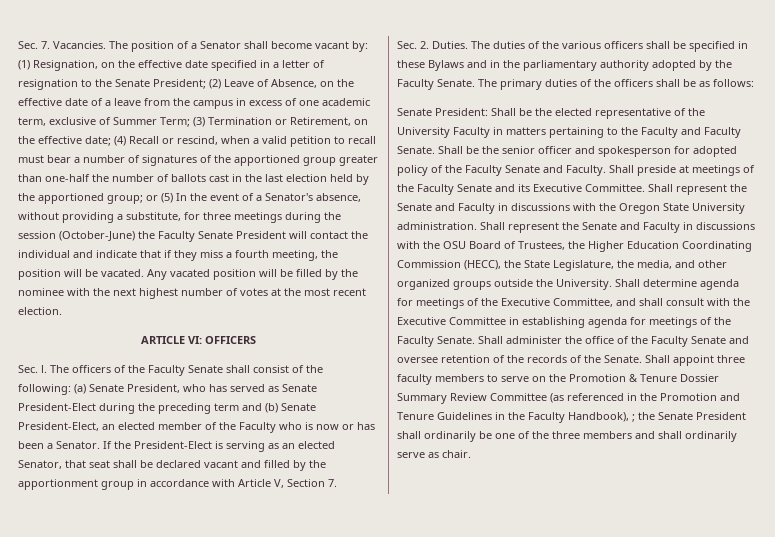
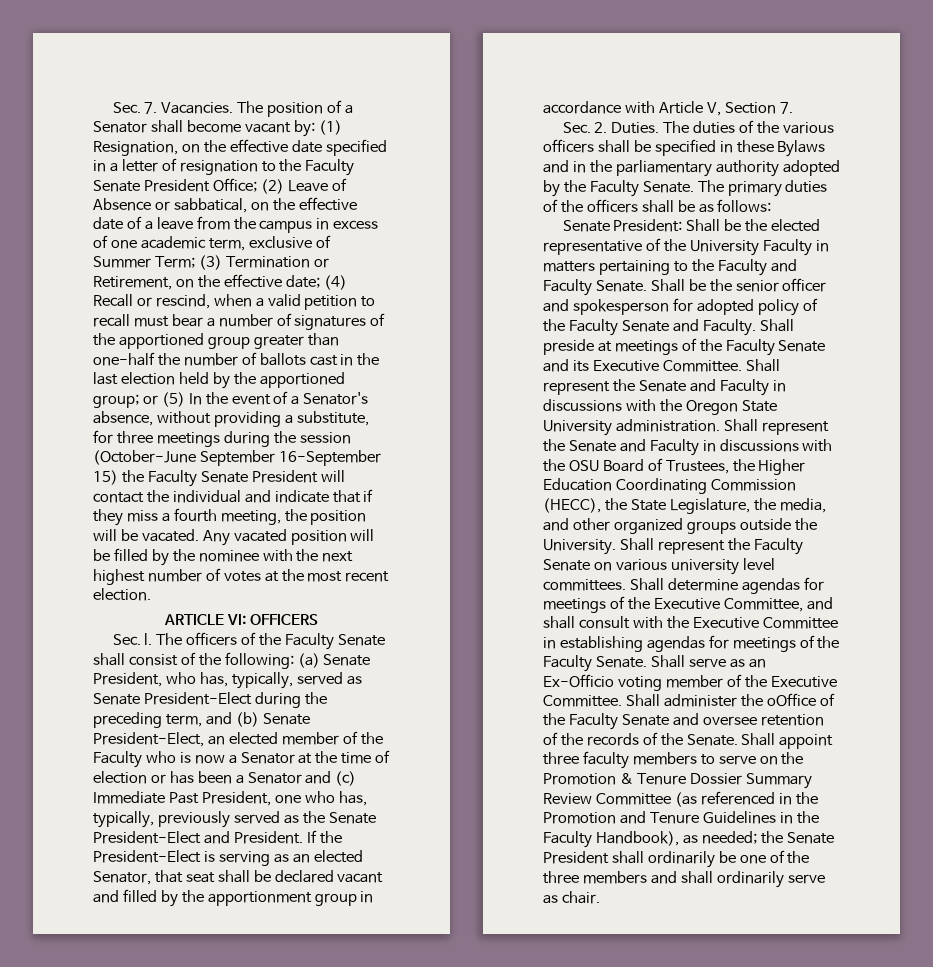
[115,79,317,89] Senate President; (2) Leave of Absence, -> [305,159,355,176] [93,178,347,194] [93,198,247,213] Faculty Senate President Office; (2) Leave of Absence or sabbatical,
[59,231,135,241] (October-June) -> [93,450,381,466] [93,470,118,485] (October-June September 16-September 15)
[209,384,227,392] has -> [199,672,293,689] has, typically,
[214,403,239,411] term -> [165,714,202,727] term,
[342,422,375,430] [18,441,100,449] or has been a Senator. -> [228,750,391,764] [93,771,357,786] [93,791,367,806] [93,811,376,828] [93,831,303,844] a Senator at the time of election or has been a Senator and (c) Immediate Past President, one who has, typically, previously served as the Senate President-Elect and President.
[643,279,739,290] determine agenda -> [657,538,803,555] [543,558,775,575] [543,578,800,594] represent the Faculty Senate on various university level committees. Shall determine agendas
[588,317,627,328] agenda -> [646,636,705,652] agendas
(503, 340) none -> [688,658,766,668] [543,674,837,691] [543,694,660,707] serve as an Ex-Officio voting member of the Executive Committee. Shall
[585,336,614,344] office -> [766,693,816,707] oOffice
[632,414,635,422] ; -> [682,831,757,844] as needed;

